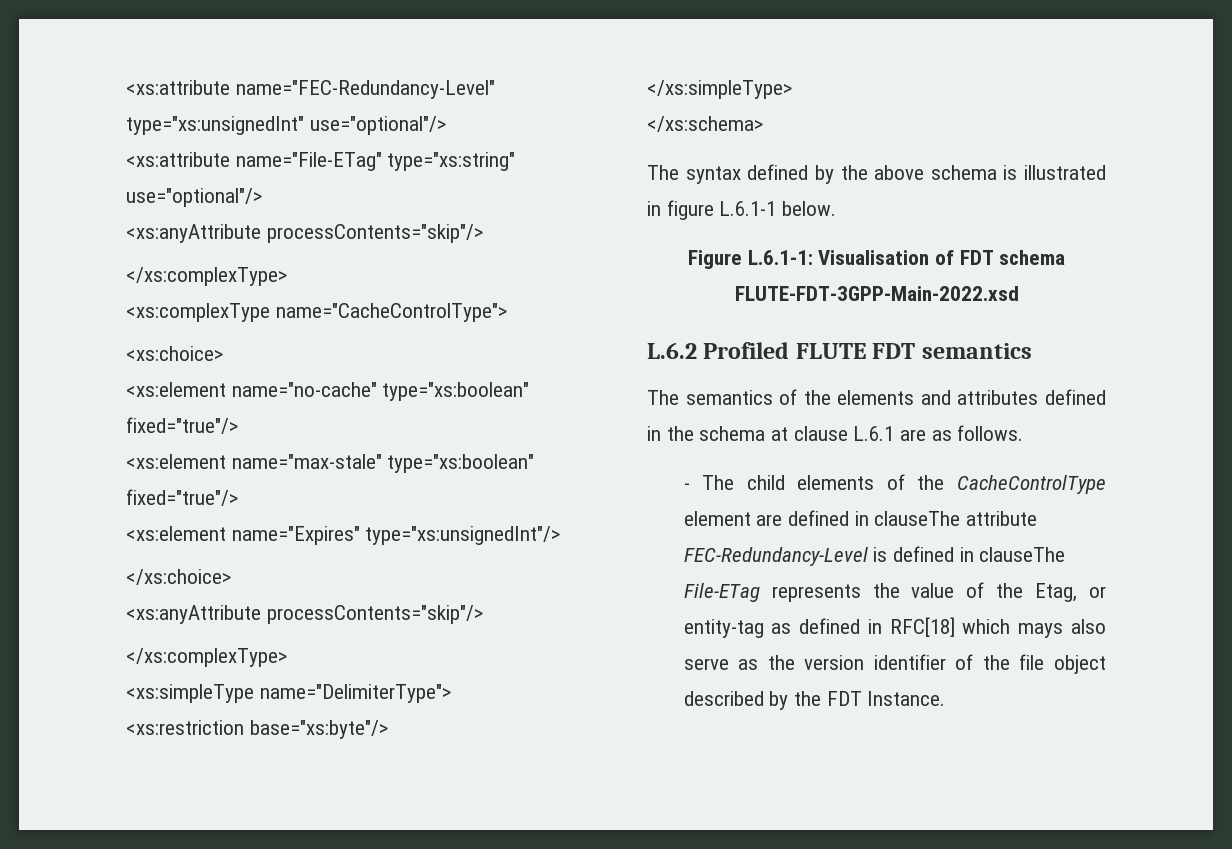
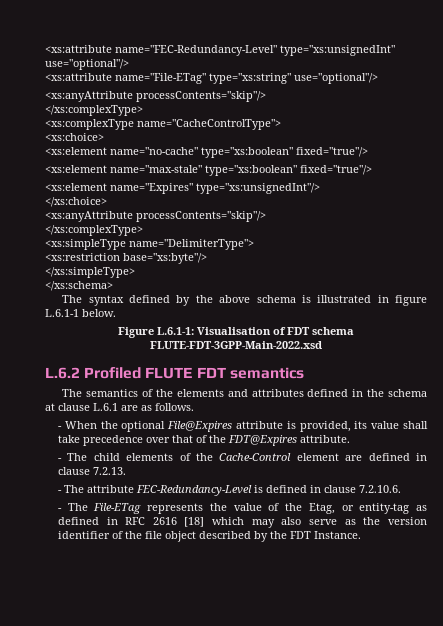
(1024, 433) none -> [57,421,429,432] [57,435,350,446] // - When the optional File@Expires attribute is provided, its value shall take precedence over that of the FDT@Expires attribute.
[957,475,1106,494] CacheControlType -> [219,453,292,461] Cache-Control
[874,511,961,526] clauseThe -> [57,467,126,475] [57,485,84,493] clause 7.2.13. // - The
[979,547,1066,562] clauseThe -> [323,485,401,493] [57,503,88,511] clause 7.2.10.6. // - The
[889,617,1064,638] RFC[18] which mays -> [125,517,275,528] RFC 2616 [18] which may

